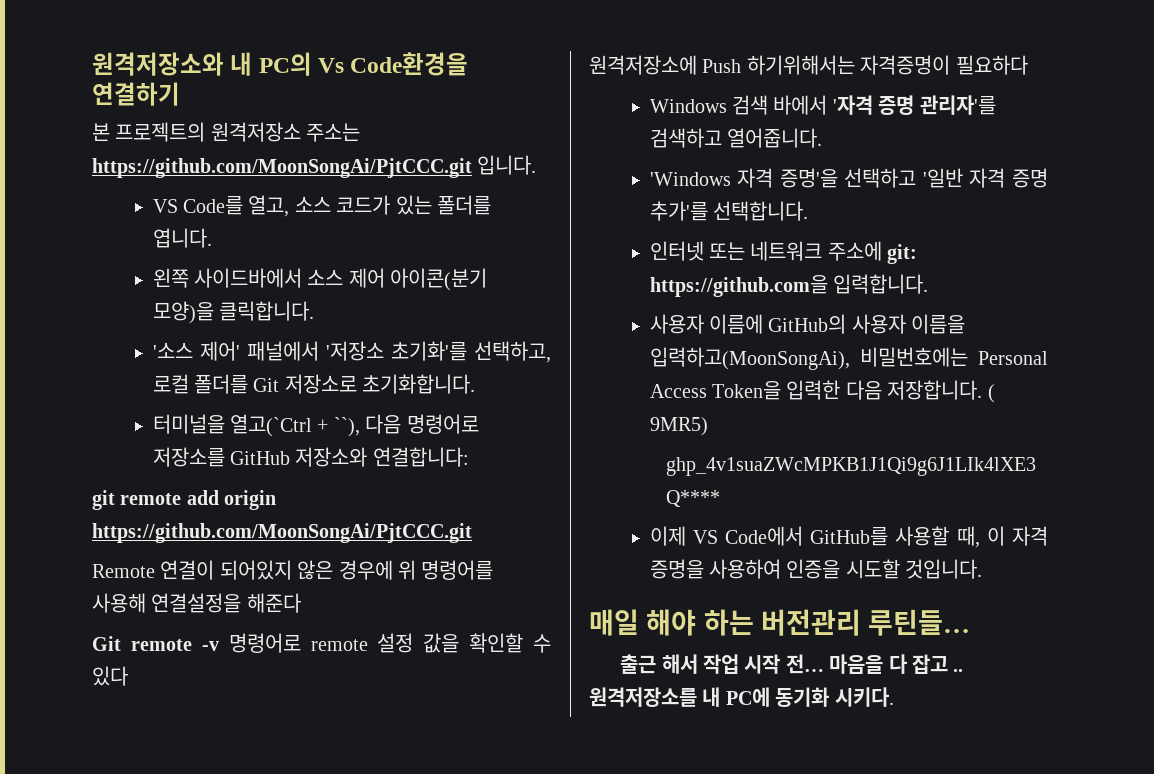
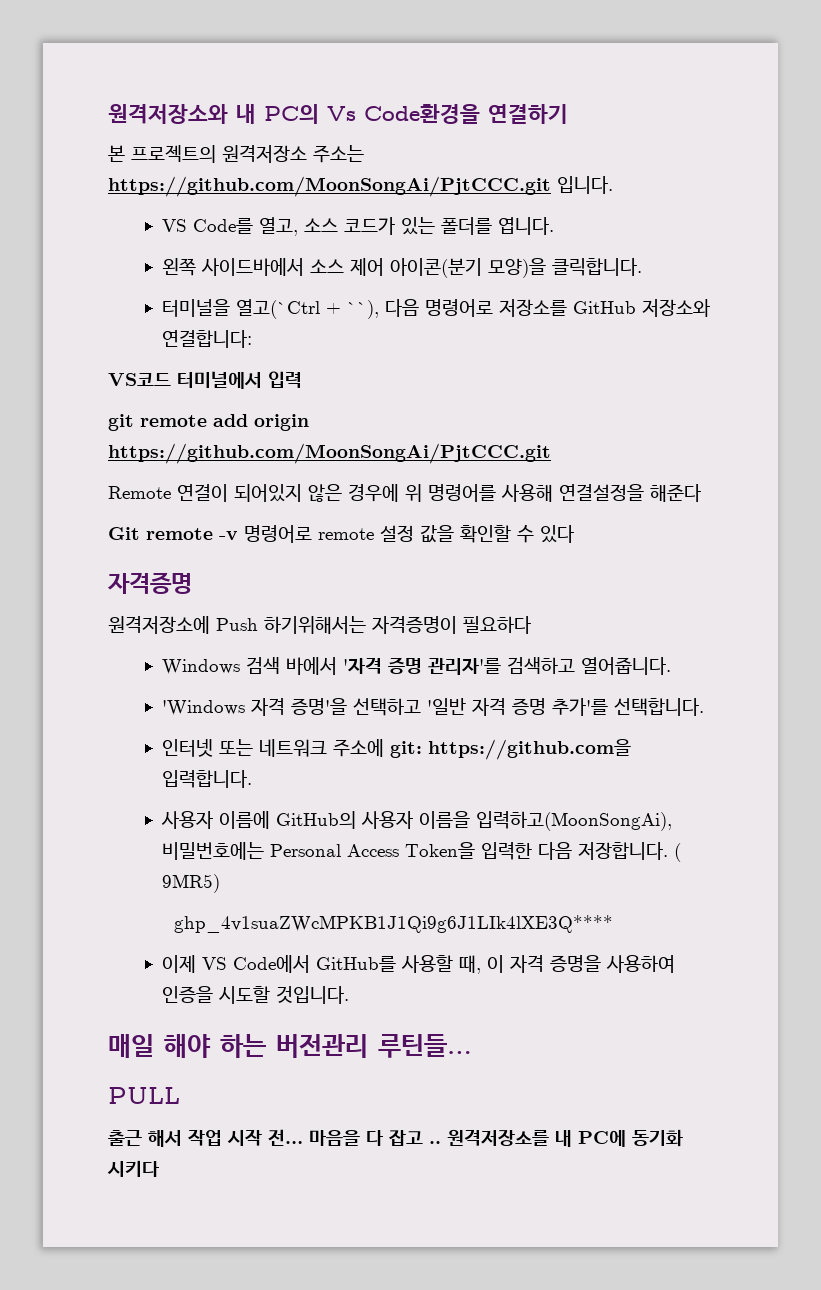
[152,341,551,363] [152,374,476,394] // '소스 제어' 패널에서 '저장소 초기화'를 선택하고, 로컬 폴더를 Git 저장소로 초기화합니다. -> (642, 267) none
(469, 457) none -> [108,371,302,389] // VS코드 터미널에서 입력
(128, 676) none -> [107,572,192,594] // 자격증명
(971, 622) none -> [108,1087,180,1104] // PULL
[834,687,894,707] 시키다. -> [107,1160,159,1177] 시키다

